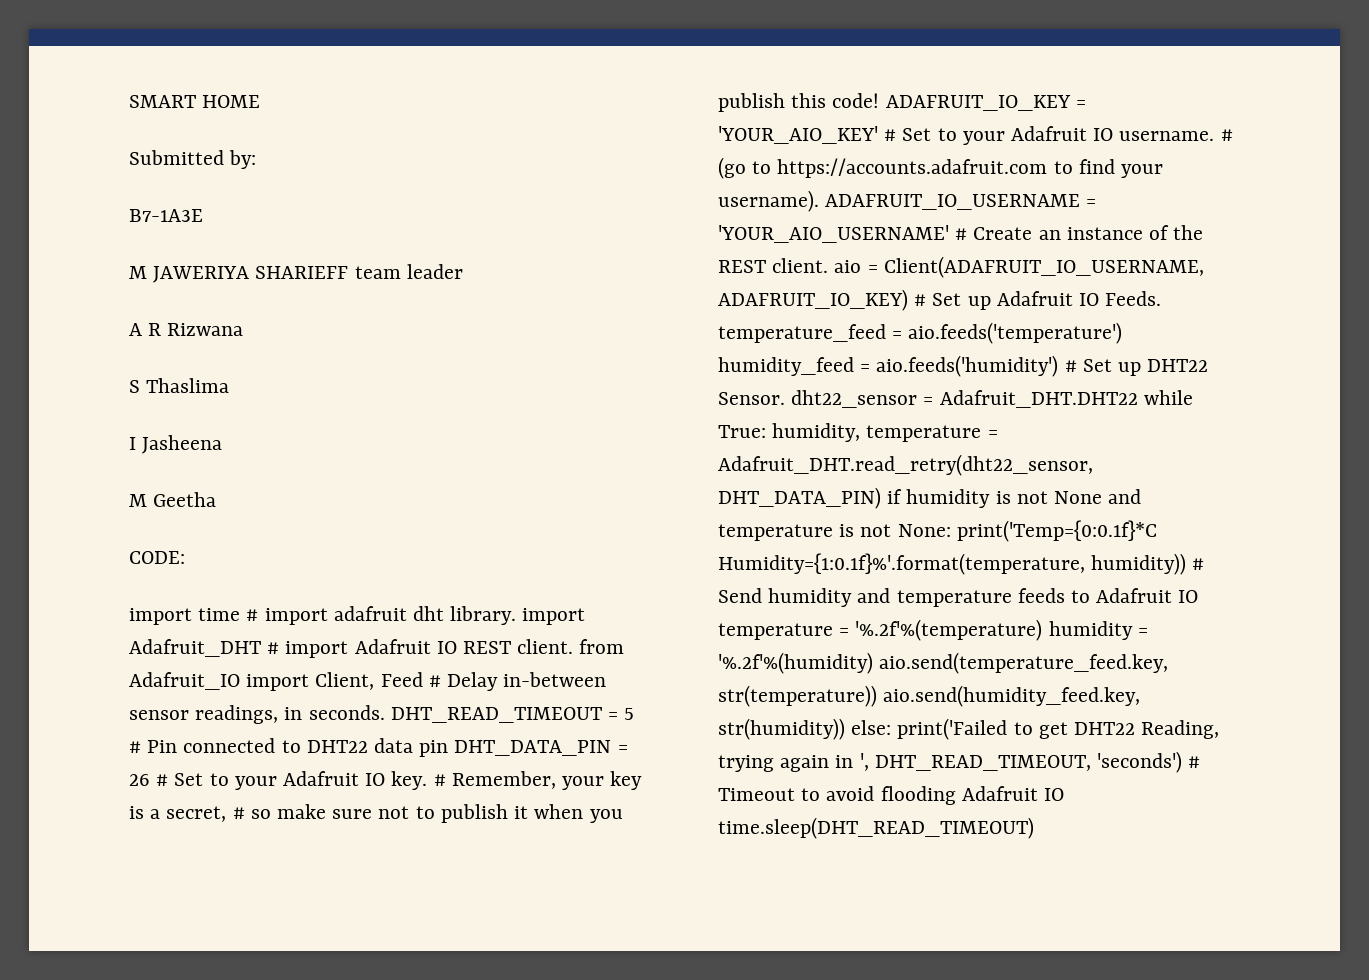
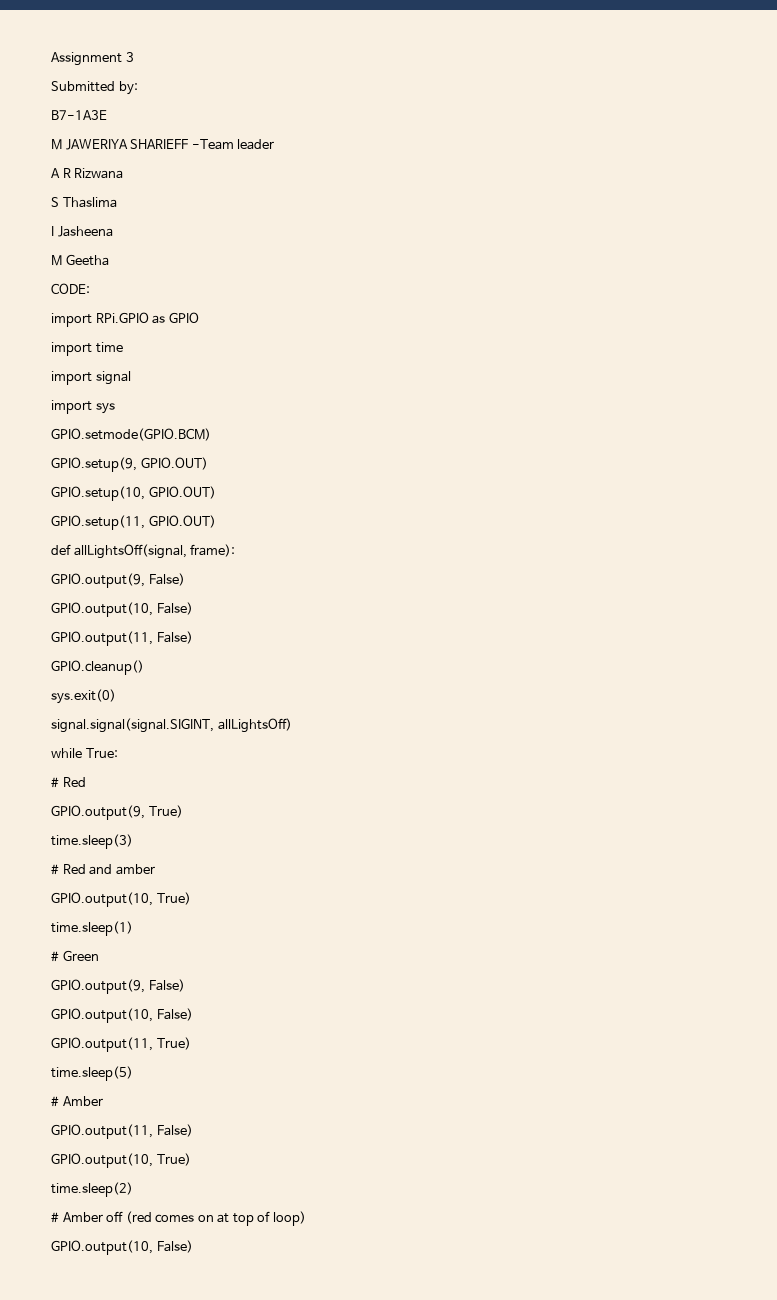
[129,95,261,108] SMART HOME -> [51,52,134,66] Assignment 3
[354,266,401,279] team -> [191,139,234,150] -Team
[198,606,586,625] [129,639,625,658] [129,672,607,691] [129,705,635,724] [129,738,628,757] [129,771,643,790] [129,804,623,823] [718,93,1086,112] [718,126,1233,145] [718,157,1164,179] [718,190,1097,212] [718,225,1204,243] [718,256,1204,278] [718,289,1162,311] [718,322,1123,344] [718,355,1209,377] [718,390,1193,408] [718,423,998,442] [718,454,1093,476] [718,487,1142,509] [718,520,1157,542] [718,553,1205,575] [718,588,1199,607] [718,619,1148,641] [718,652,1169,674] [718,685,1141,707] [718,718,1220,740] [718,751,1201,773] [718,786,1065,805] [718,817,1034,839] time # import adafruit dht library. import Adafruit_DHT # import Adafruit IO REST client. from Adafruit_IO import Client, Feed # Delay in-between sensor readings, in seconds. DHT_READ_TIMEOUT = 5 # Pin connected to DHT22 data pin DHT_DATA_PIN = 26 # Set to your Adafruit IO key. # Remember, your key is a secret, # so make sure not to publish it when you publish this code! ADAFRUIT_IO_KEY = 'YOUR_AIO_KEY' # Set to your Adafruit IO username. # (go to https://accounts.adafruit.com to find your username). ADAFRUIT_IO_USERNAME = 'YOUR_AIO_USERNAME' # Create an instance of the REST client. aio = Client(ADAFRUIT_IO_USERNAME, ADAFRUIT_IO_KEY) # Set up Adafruit IO Feeds. temperature_feed = aio.feeds('temperature') humidity_feed = aio.feeds('humidity') # Set up DHT22 Sensor. dht22_sensor = Adafruit_DHT.DHT22 while True: humidity, temperature = Adafruit_DHT.read_retry(dht22_sensor, DHT_DATA_PIN) if humidity is not None and temperature is not None: print('Temp={0:0.1f}*C Humidity={1:0.1f}%'.format(temperature, humidity)) # Send humidity and temperature feeds to Adafruit IO temperature = '%.2f'%(temperature) humidity = '%.2f'%(humidity) aio.send(temperature_feed.key, str(temperature)) aio.send(humidity_feed.key, str(humidity)) else: print('Failed to get DHT22 Reading, trying again in ', DHT_READ_TIMEOUT, 'seconds') # Timeout to avoid flooding Adafruit IO time.sleep(DHT_READ_TIMEOUT) -> [95,312,199,324] [51,342,123,356] [51,371,131,385] [51,400,115,414] [51,428,211,441] [51,457,208,472] [51,486,216,501] [51,515,216,530] [51,544,236,559] [51,573,185,588] [51,602,193,617] [51,631,193,646] [51,660,144,675] [51,689,116,704] [51,718,292,733] [51,748,118,758] [51,777,86,788] [51,805,183,820] [51,834,133,849] [51,864,155,875] [51,892,191,907] [51,921,133,936] [51,950,99,962] [51,979,185,994] [51,1008,193,1023] [51,1037,191,1052] [51,1066,133,1081] [51,1096,103,1107] [51,1124,193,1139] [51,1153,191,1168] [51,1182,133,1197] [51,1211,306,1226] [51,1240,193,1255] RPi.GPIO as GPIO // import time // import signal // import sys // GPIO.setmode(GPIO.BCM) // GPIO.setup(9, GPIO.OUT) // GPIO.setup(10, GPIO.OUT) // GPIO.setup(11, GPIO.OUT) // def allLightsOff(signal, frame): // GPIO.output(9, False) // GPIO.output(10, False) // GPIO.output(11, False) // GPIO.cleanup() // sys.exit(0) // signal.signal(signal.SIGINT, allLightsOff) // while True: // # Red // GPIO.output(9, True) // time.sleep(3) // # Red and amber // GPIO.output(10, True) // time.sleep(1) // # Green // GPIO.output(9, False) // GPIO.output(10, False) // GPIO.output(11, True) // time.sleep(5) // # Amber // GPIO.output(11, False) // GPIO.output(10, True) // time.sleep(2) // # Amber off (red comes on at top of loop) // GPIO.output(10, False)

